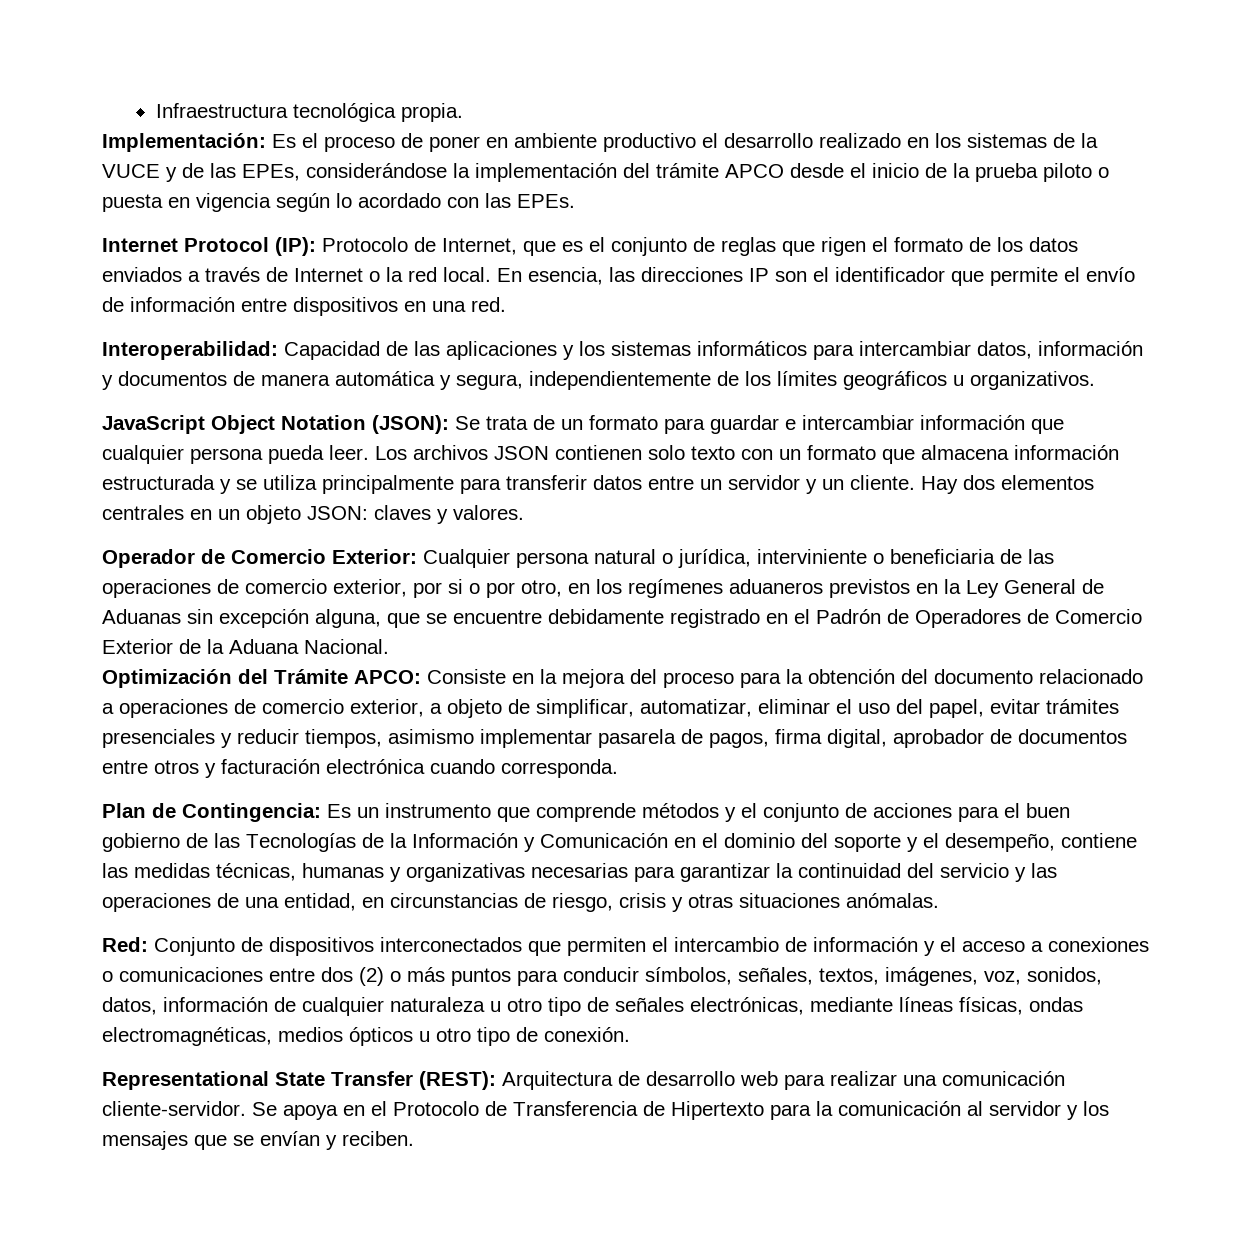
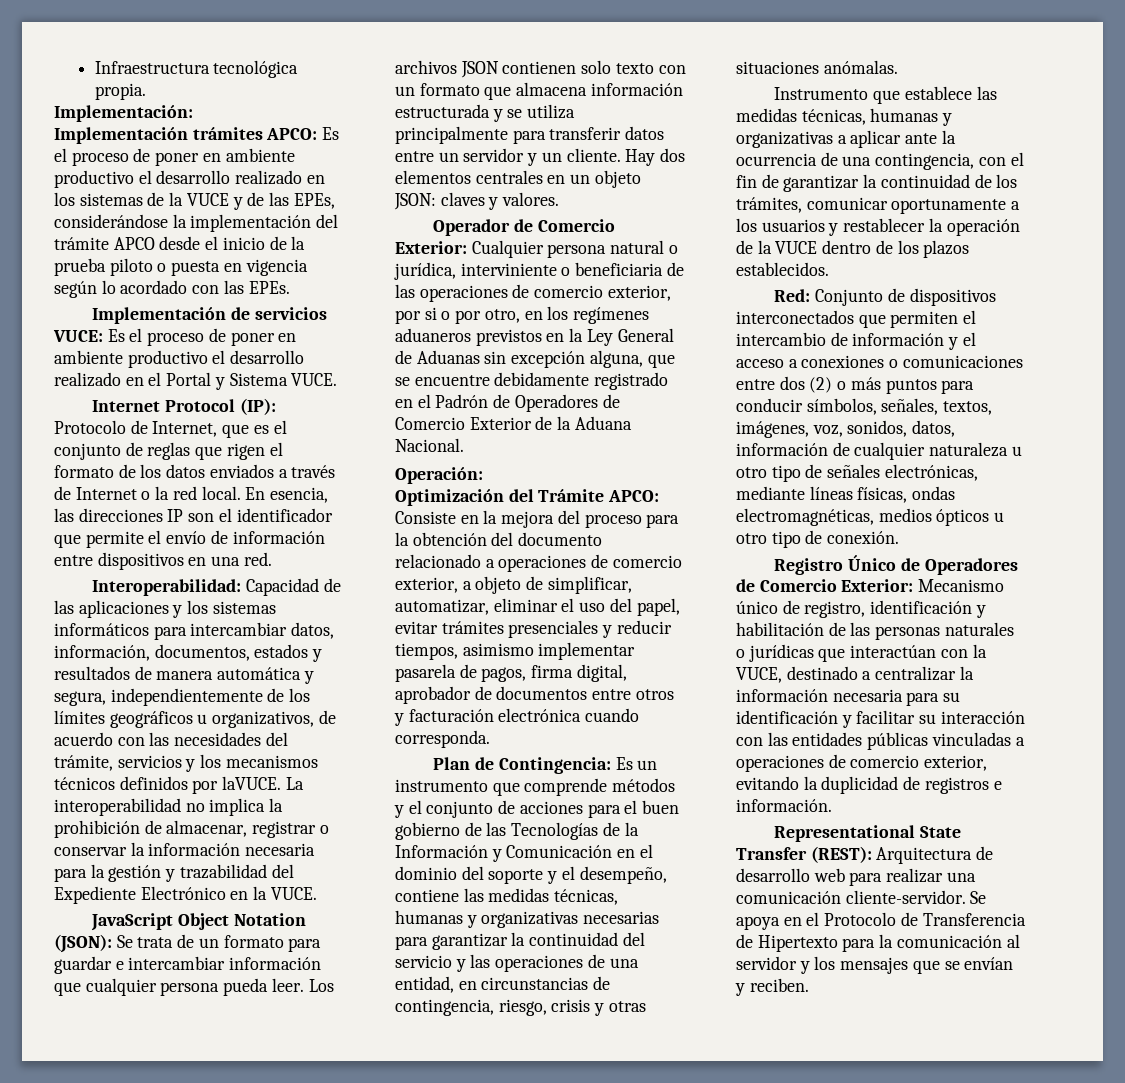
(266, 142) none -> [54,127,318,144] // Implementación trámites APCO:
(575, 201) none -> [92,307,327,324] [53,328,297,346] [54,350,305,368] [54,372,338,390] // Implementación de servicios VUCE: Es el proceso de poner en ambiente productivo el desarrollo realizado en el Portal y Sistema VUCE.
[1038,341,1143,356] [102,371,227,390] información y documentos -> [54,644,323,662] [54,666,130,680] información, documentos, estados y resultados
[970,371,1095,390] organizativos. -> [212,710,336,728] [54,732,288,746] [54,754,318,772] [54,776,304,794] [54,798,284,816] [54,820,329,838] [54,842,316,856] [54,864,294,882] [54,886,317,904] organizativos, de acuerdo con las necesidades del trámite, servicios y los mecanismos técnicos definidos por laVUCE. La interoperabilidad no implica la prohibición de almacenar, registrar o conservar la información necesaria para la gestión y trazabilidad del Expediente Electrónico en la VUCE.
(389, 646) none -> [395,467,483,484] // Operación:
(546, 900) none -> [395,999,494,1016] contingencia,
(939, 900) none -> [774,86,997,104] [736,108,953,126] [736,130,956,148] [736,152,1024,170] [736,174,1018,192] [736,197,1021,214] [736,218,1020,236] [736,240,970,258] [736,262,829,276] // Instrumento que establece las medidas técnicas, humanas y organizativas a aplicar ante la ocurrencia de una contingencia, con el fin de garantizar la continuidad de los trámites, comunicar oportunamente a los usuarios y restablecer la operación de la VUCE dentro de los plazos establecidos.
(630, 1034) none -> [774,555,1018,575] [736,579,1005,592] [736,600,986,618] [736,622,1014,640] [736,644,987,662] [736,666,974,683] [736,689,961,706] [736,710,1025,728] [736,732,1025,750] [736,754,988,772] [736,776,1002,794] [736,799,832,812] // Registro Único de Operadores de Comercio Exterior: Mecanismo único de registro, identificación y habilitación de las personas naturales o jurídicas que interactúan con la VUCE, destinado a centralizar la información necesaria para su identificación y facilitar su interacción con las entidades públicas vinculadas a operaciones de comercio exterior, evitando la duplicidad de registros e información.

